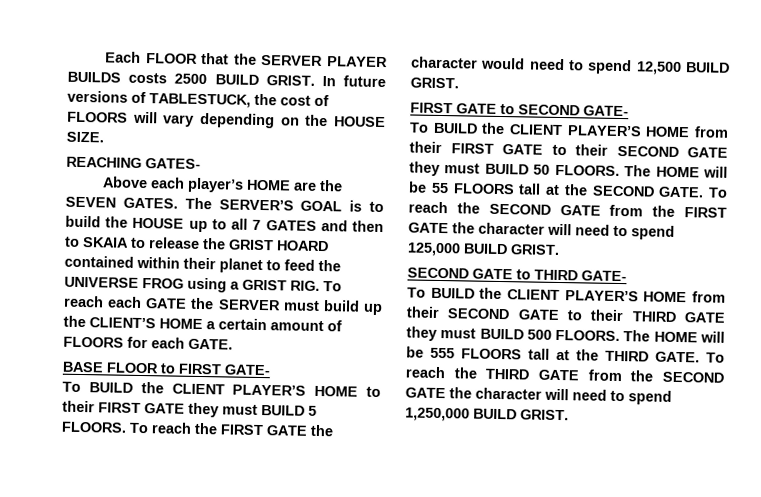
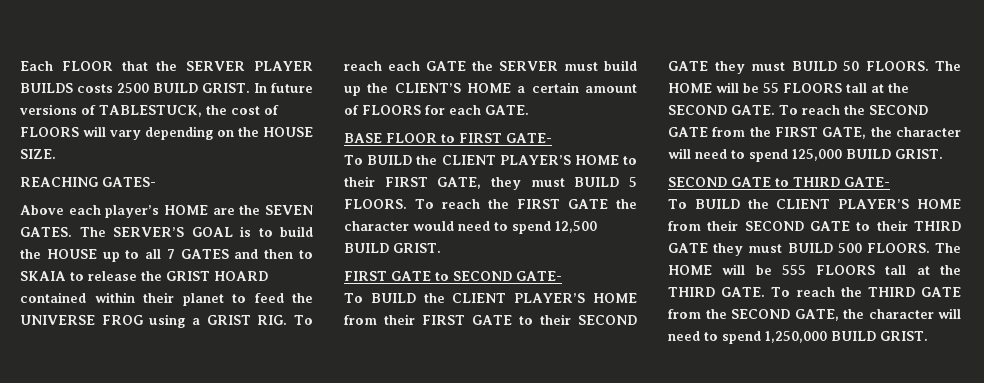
[144,403,185,414] GATE -> [437,177,482,189] GATE,
[408,222,449,234] GATE -> [822,127,867,139] GATE,
[405,387,446,399] GATE -> [794,309,839,321] GATE,

